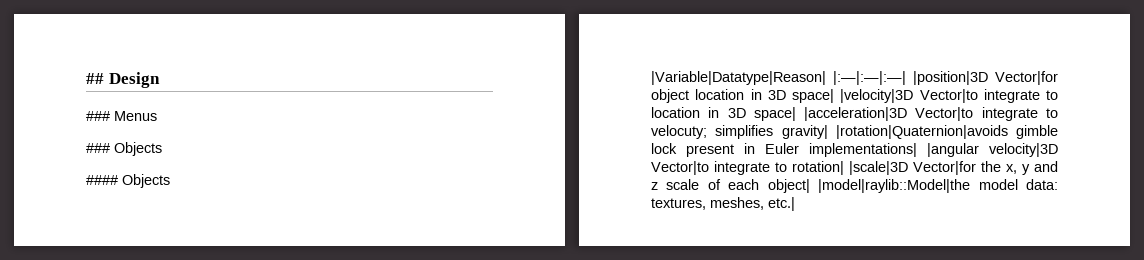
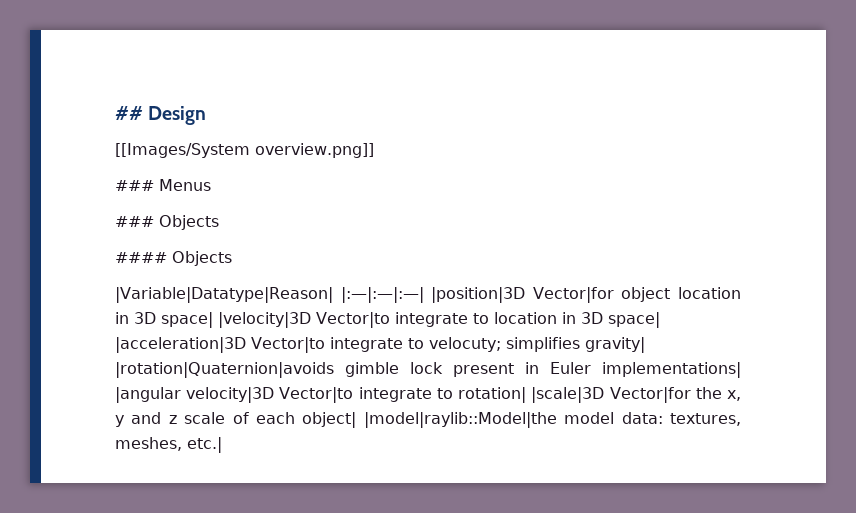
(160, 80) none -> [115,143,374,158] // [[Images/System overview.png]]

